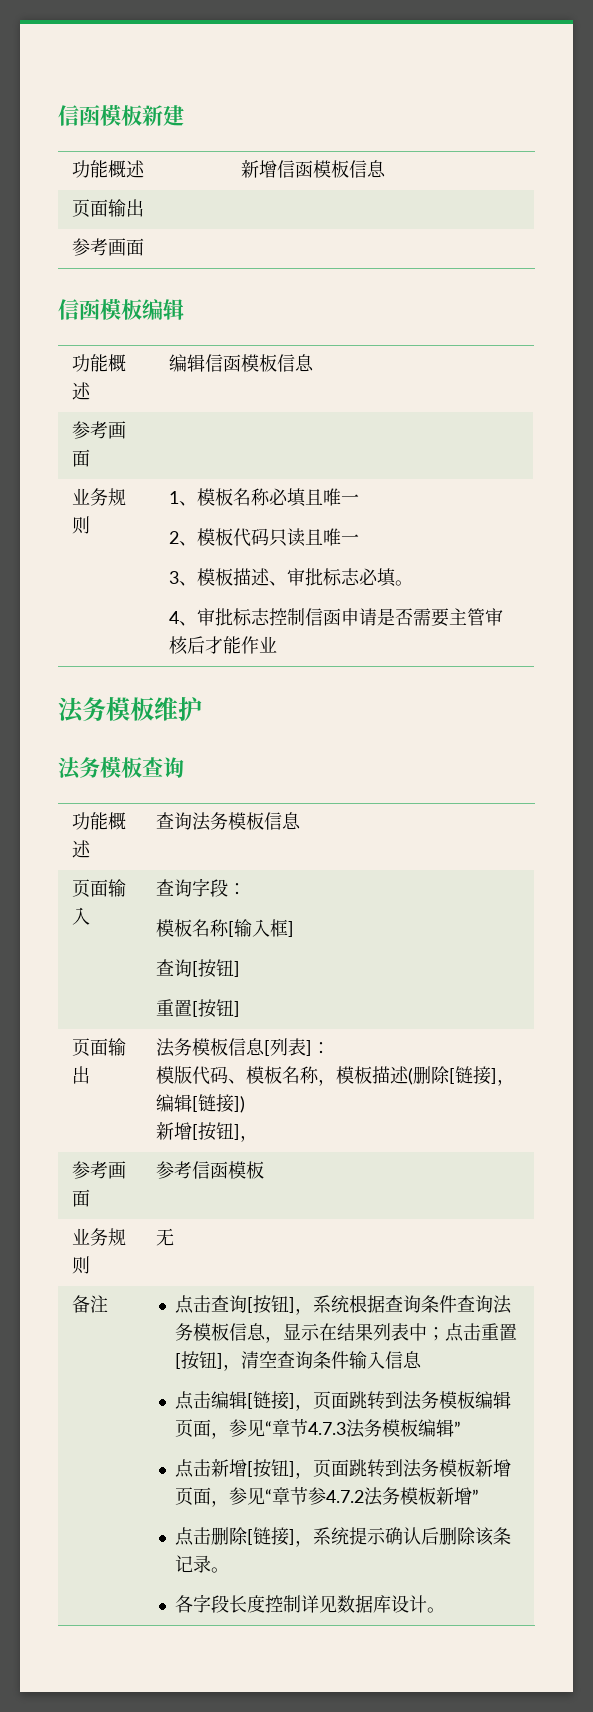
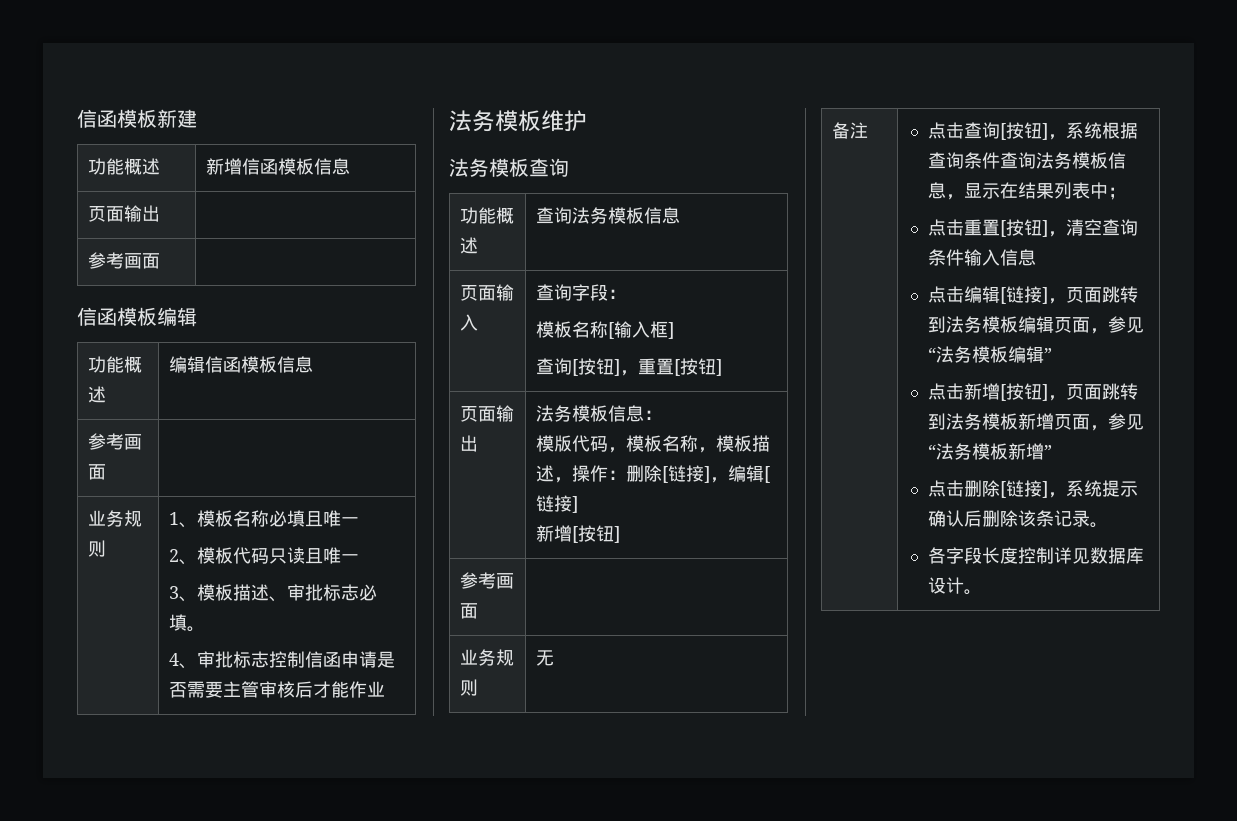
(240, 969) // -> [619,370,638,376] ，
[263,1038,312,1056] [列表] -> (644, 413) none
[227,1079,246,1084] 、 -> [607,447,626,453] ，
[407,1068,413,1085] ( -> [553,465,626,483] ，操作：
[233,1096,245,1113] [155,1122,258,1142] [71,1161,126,1179] [71,1189,90,1207] [155,1161,264,1179] ]) // 新增[按钮]， // 参考画面 | 参考信函模板 -> [571,496,578,513] [535,525,620,543] [459,572,514,589] [459,603,478,619] ] // 新增[按钮] // 参考画面 |
(446, 1334) none -> (1126, 193) //
[272,1419,347,1437] 章节4.7.3 -> (936, 354) none
[272,1487,365,1505] 章节参4.7.2 -> (936, 451) none

